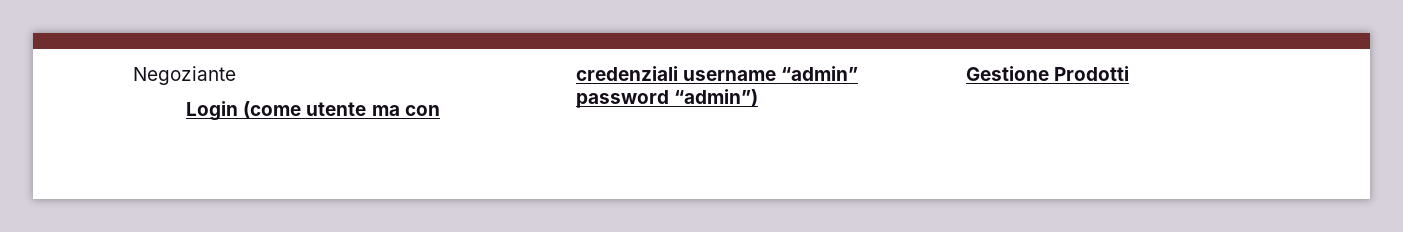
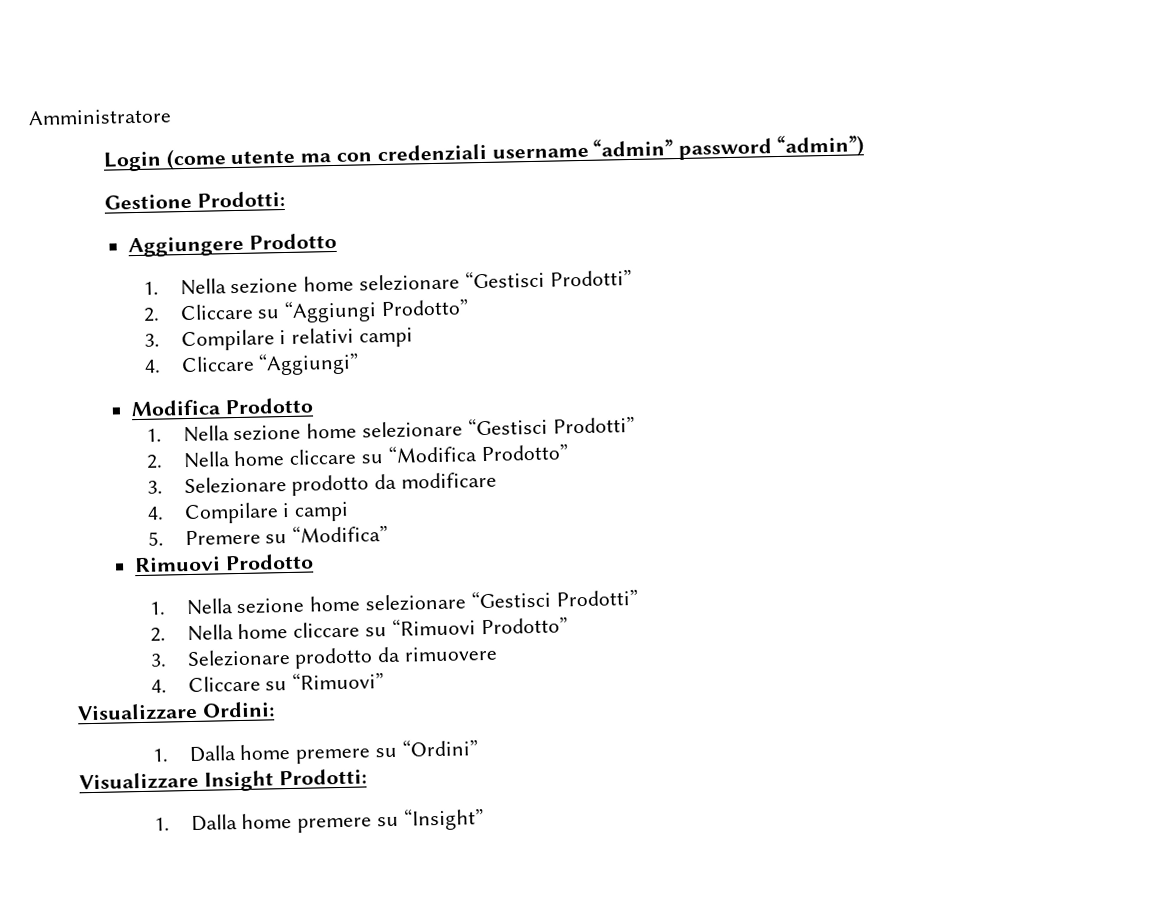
[133,66,236,85] Negoziante -> [28,108,172,126] Amministratore
[1054,66,1130,81] Prodotti -> [196,190,285,208] [128,232,338,258] [142,268,632,296] [142,298,470,324] [143,327,414,352] [143,351,360,376] [131,397,314,417] [145,415,635,443] [145,443,568,469] [146,471,498,496] [146,501,350,525] [147,523,389,546] [134,553,315,573] [148,588,638,616] [149,616,568,642] [149,645,499,669] [150,671,385,693] [76,701,275,722] [151,738,478,764] [78,768,367,792] [153,807,484,833] Prodotti: // Aggiungere Prodotto // 1. Nella sezione home selezionare “Gestisci Prodotti” // 2. Cliccare su “Aggiungi Prodotto” // 3. Compilare i relativi campi // 4. Cliccare “Aggiungi” // Modifica Prodotto // 1. Nella sezione home selezionare “Gestisci Prodotti” // 2. Nella home cliccare su “Modifica Prodotto” // 3. Selezionare prodotto da modificare // 4. Compilare i campi // 5. Premere su “Modifica” // Rimuovi Prodotto // 1. Nella sezione home selezionare “Gestisci Prodotti” // 2. Nella home cliccare su “Rimuovi Prodotto” // 3. Selezionare prodotto da rimuovere // 4. Cliccare su “Rimuovi” // Visualizzare Ordini: // 1. Dalla home premere su “Ordini” // Visualizzare Insight Prodotti: // 1. Dalla home premere su “Insight”

